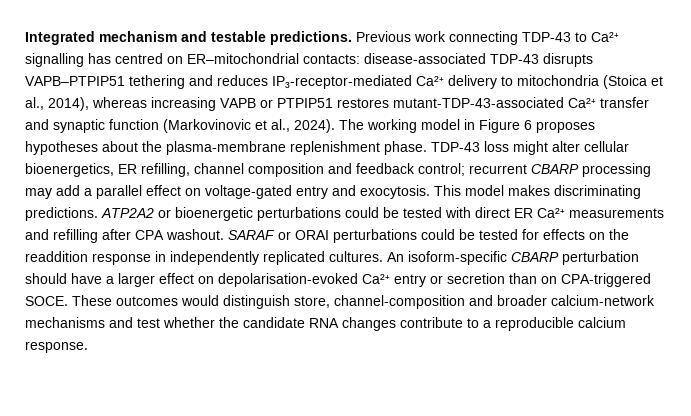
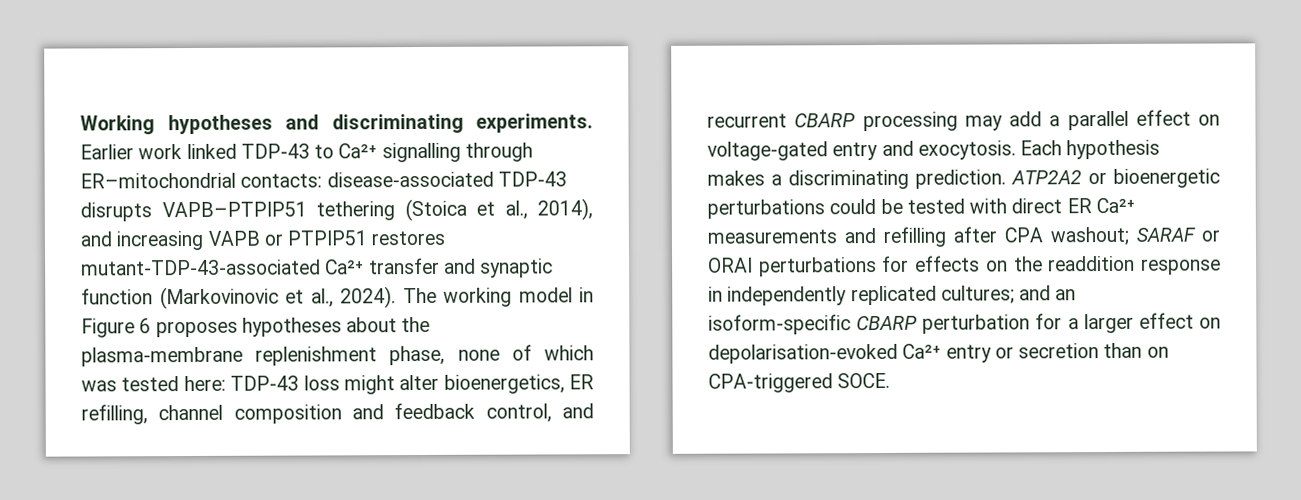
[25,31,518,45] Integrated mechanism and testable predictions. Previous work connecting -> [80,113,593,135] [80,143,237,160] Working hypotheses and discriminating experiments. Earlier work linked
[88,53,183,64] has centred on -> [464,142,533,162] through
[189,75,599,89] and reduces IP₃-receptor-mediated Ca²⁺ delivery to mitochondria -> (395, 211) none
[92,97,147,108] whereas -> [80,231,112,247] and
[384,141,427,155] phase. -> [389,344,594,366] [81,375,226,392] phase, none of which was tested here:
[584,141,629,152] cellular -> (440, 382) none
[418,163,465,176] control; -> [485,403,594,423] control, and
[434,185,641,199] [25,207,98,221] This model makes discriminating predictions. -> [1020,139,1161,160] [707,169,1006,190] Each hypothesis makes a discriminating prediction.
[166,229,224,240] washout. -> [1050,226,1129,246] washout;
[421,229,518,240] could be tested -> (877, 267) none
[329,251,404,262] cultures. An -> [940,285,1077,304] cultures; and an
[25,273,102,284] should have -> [1035,313,1063,330] for
[72,295,655,309] [25,317,626,331] [25,341,88,353] These outcomes would distinguish store, channel-composition and broader calcium-network mechanisms and test whether the candidate RNA changes contribute to a reproducible calcium response. -> (891, 380) none

